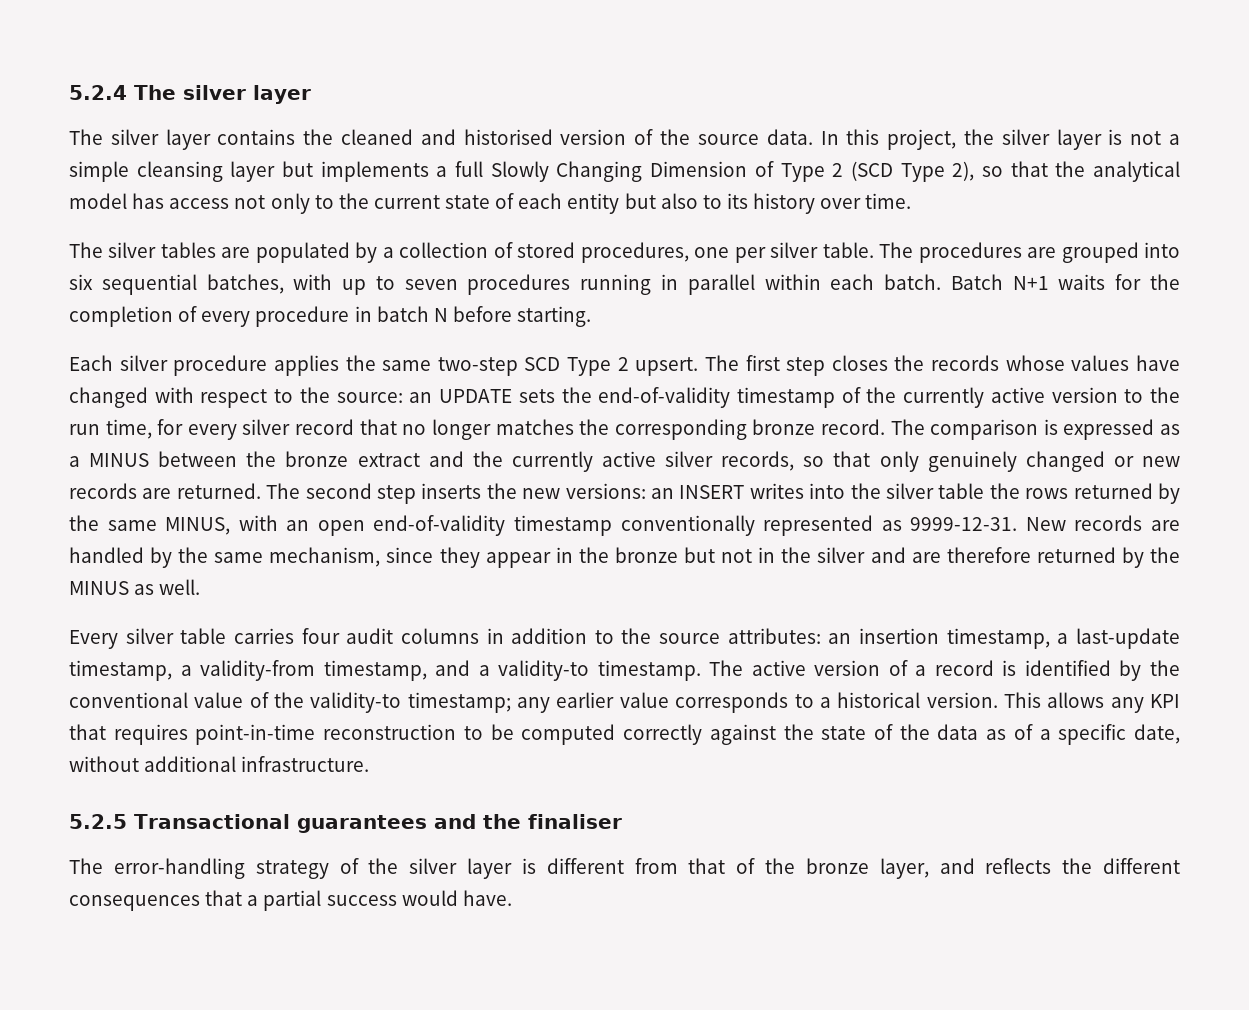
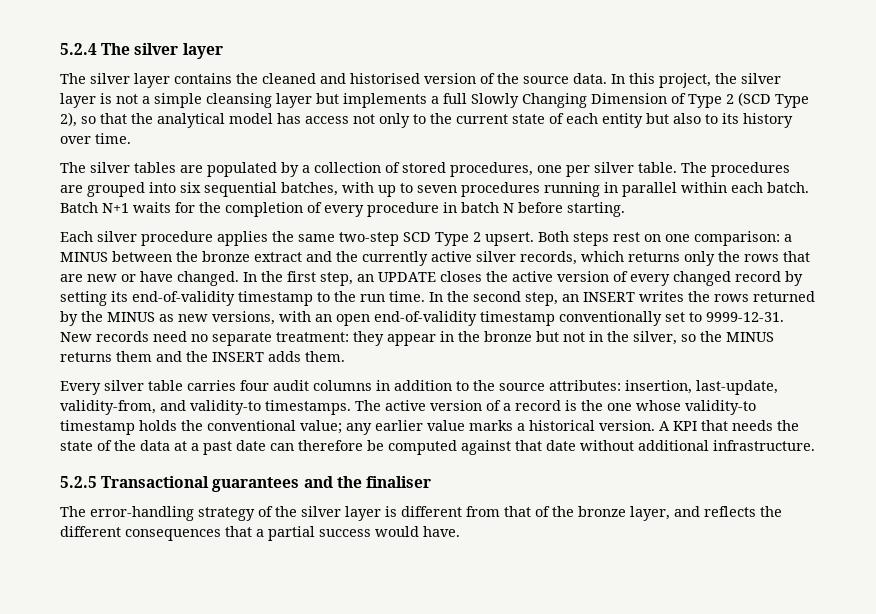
[704,355,1180,376] [69,387,1180,408] [69,419,1180,440] The first step closes the records whose values have changed with respect to the source: an UPDATE sets the end-of-validity timestamp of the currently active version to the run time, for every silver record that no longer matches the corresponding bronze record. The comparison is expressed as -> [538,231,780,246] Both steps rest on one comparison:
[803,451,1180,472] [69,483,985,504] so that only genuinely changed or new records are returned. The second step inserts the new versions: an INSERT writes into the silver table -> [581,251,810,266] [60,271,803,286] [60,291,684,306] which returns only the rows that are new or have changed. In the first step, an UPDATE closes the active version of every changed record by setting its end-of-validity timestamp to the run time. In the second step, an INSERT writes
[107,517,231,535] same MINUS, -> [107,311,275,325] MINUS as new versions,
[763,515,902,536] represented as -> [665,312,702,322] set to
[1151,520,1180,531] [69,547,434,568] are handled by the same mechanism, since -> [153,331,349,346] need no separate treatment:
[817,547,1180,568] [69,579,201,595] silver and are therefore returned by the MINUS as well. -> [633,331,774,345] [60,351,345,362] silver, so the MINUS returns them and the INSERT adds them.
[828,628,1180,649] [69,660,701,681] an insertion timestamp, a last-update timestamp, a validity-from timestamp, and a validity-to timestamp. -> [625,380,778,395] [60,400,351,415] insertion, last-update, validity-from, and validity-to timestamps.
[1024,660,1180,681] [69,692,511,713] identified by the conventional value of the validity-to timestamp; -> [581,400,756,415] [60,420,342,435] the one whose validity-to timestamp holds the conventional value;
[675,692,814,713] corresponds to -> [469,420,513,431] marks
[1003,692,1180,713] [69,724,776,745] This allows any KPI that requires point-in-time reconstruction to be computed correctly against -> [659,420,773,431] A KPI that needs
[986,724,1180,745] as of a specific date, -> [174,440,576,455] at a past date can therefore be computed against that date

